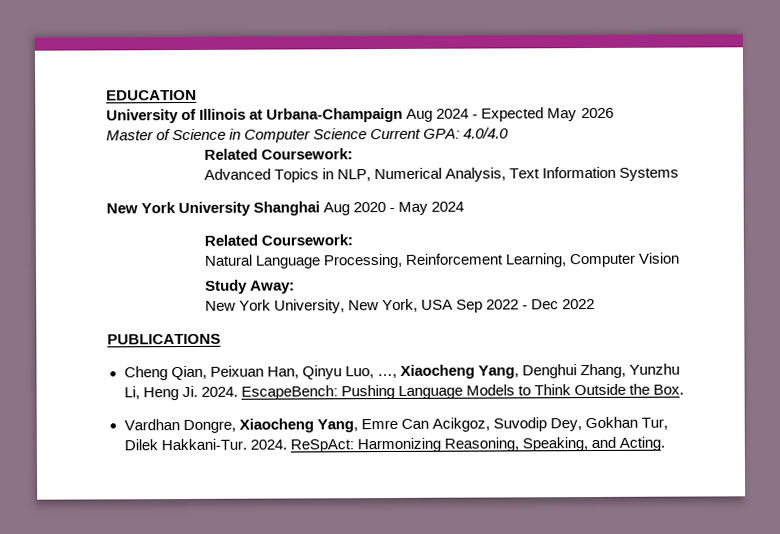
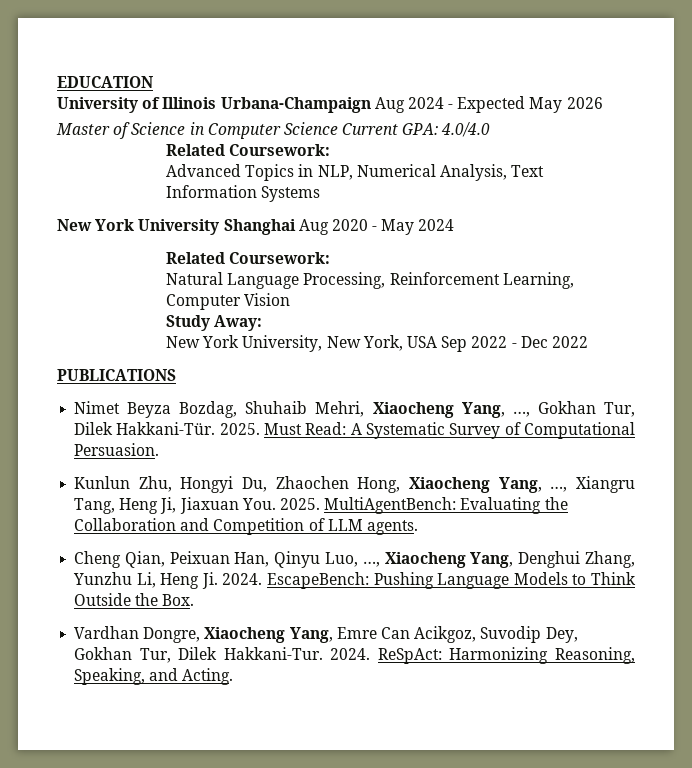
[249,109,264,120] at -> (217, 103) none
(221, 339) none -> [74,401,635,418] [74,422,635,439] [74,443,160,456] [74,476,635,493] [74,497,568,514] [74,518,418,535] // Nimet Beyza Bozdag, Shuhaib Mehri, Xiaocheng Yang, …, Gokhan Tur, Dilek Hakkani-Tür. 2025. Must Read: A Systematic Survey of Computational Persuasion. // Kunlun Zhu, Hongyi Du, Zhaochen Hong, Xiaocheng Yang, …, Xiangru Tang, Heng Ji, Jiaxuan You. 2025. MultiAgentBench: Evaluating the Collaboration and Competition of LLM agents.

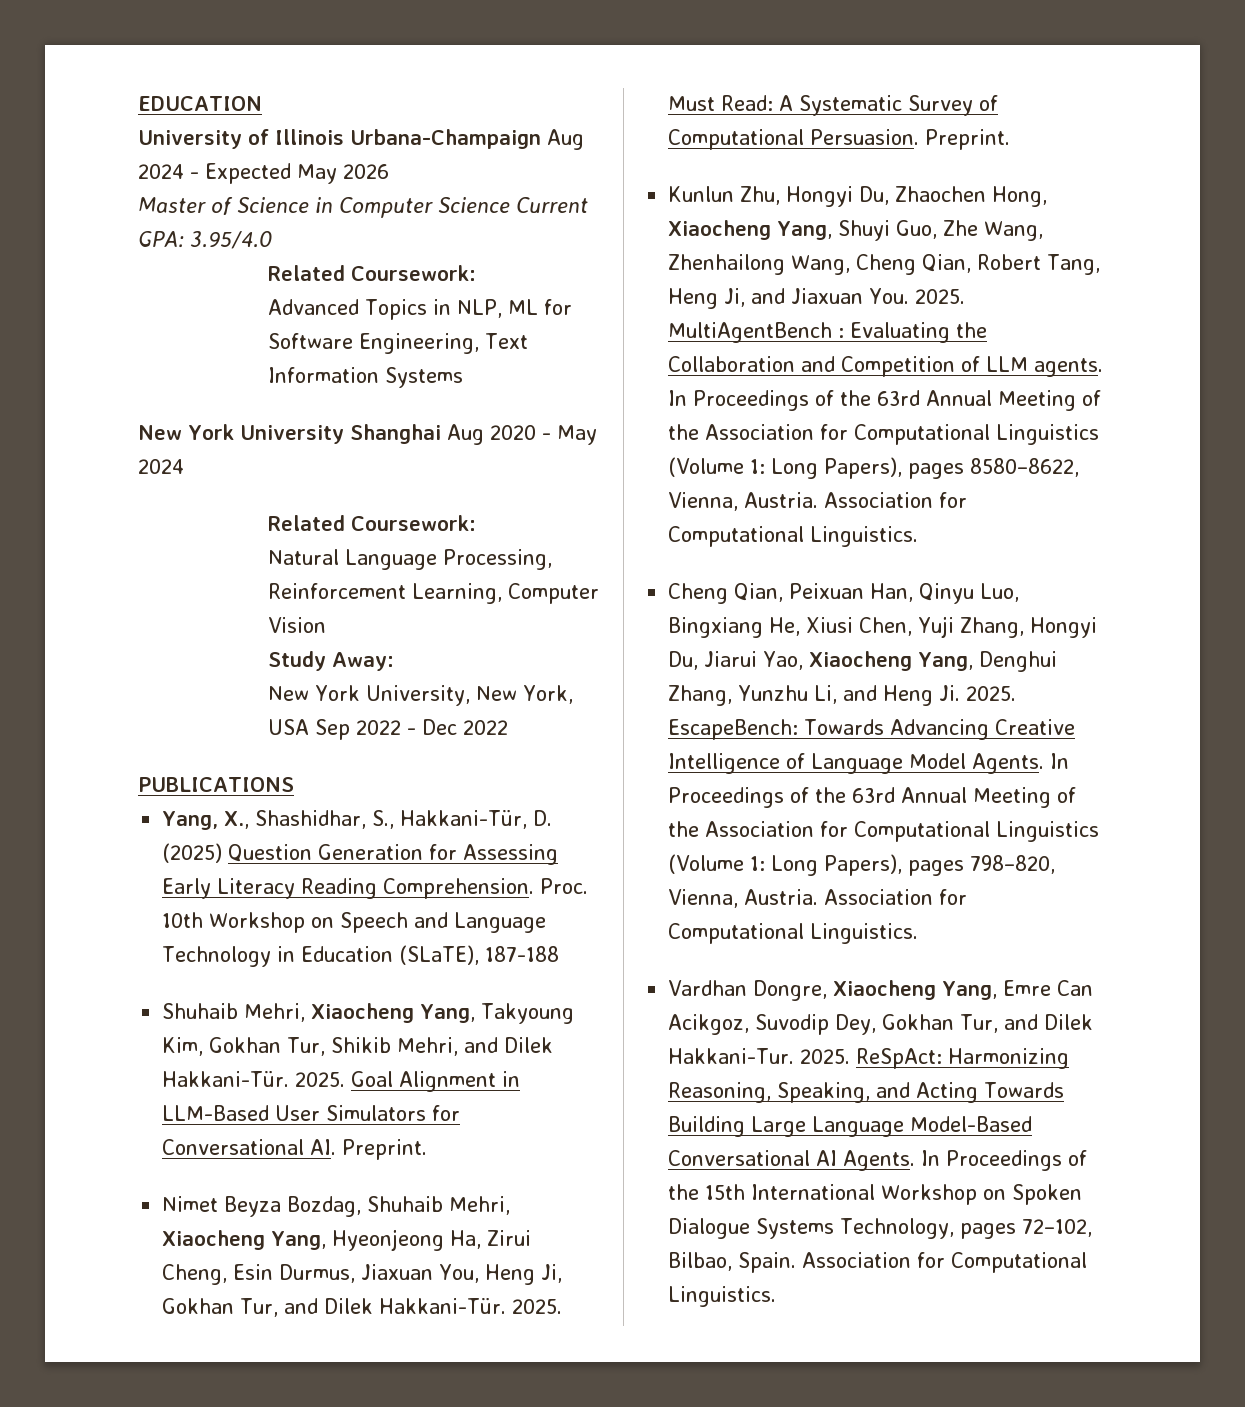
[441,122,491,137] 4.0/4.0 -> [189,231,272,249] 3.95/4.0
[356,164,507,181] Numerical Analysis, -> [508,299,573,315] [268,333,480,354] ML for Software Engineering,
(176, 375) none -> [162,810,553,830] [162,843,559,865] [162,878,589,899] [162,912,547,933] [162,945,560,967] [162,1003,575,1024] [162,1037,554,1056] [162,1071,521,1092] [162,1105,461,1121] [162,1139,428,1160] // Yang, X., Shashidhar, S., Hakkani-Tür, D. (2025) Question Generation for Assessing Early Literacy Reading Comprehension. Proc. 10th Workshop on Speech and Language Technology in Education (SLaTE), 187-188 // Shuhaib Mehri, Xiaocheng Yang, Takyoung Kim, Gokhan Tur, Shikib Mehri, and Dilek Hakkani-Tür. 2025. Goal Alignment in LLM-Based User Simulators for Conversational AI. Preprint.
[512,401,635,417] …, Gokhan Tur, -> [332,1229,532,1251] [162,1264,563,1285] [162,1298,319,1317] Hyeonjeong Ha, Zirui Cheng, Esin Durmus, Jiaxuan You, Heng Ji, Gokhan Tur, and
(160, 449) none -> [925,129,1011,150] Preprint.
[550,476,635,493] …, Xiangru -> [838,220,1044,241] [668,254,1042,275] Shuyi Guo, Zhe Wang, Zhenhailong Wang, Cheng Qian, Robert
(177, 505) none -> [751,288,786,304] and
[324,497,457,514] MultiAgentBench: -> [668,322,845,343] MultiAgentBench :
(418, 527) none -> [668,390,1102,411] [668,424,1100,445] [668,457,1080,479] [668,492,968,511] [668,526,919,547] In Proceedings of the 63rd Annual Meeting of the Association for Computational Linguistics (Volume 1: Long Papers), pages 8580–8622, Vienna, Austria. Association for Computational Linguistics.
[362,561,380,567] …, -> [668,616,1098,638] [668,651,804,670] Bingxiang He, Xiusi Chen, Yuji Zhang, Hongyi Du, Jiarui Yao,
(156, 580) none -> [843,685,878,701] and
[222,572,637,589] [74,593,195,606] 2024. EscapeBench: Pushing Language Models to Think Outside the Box. -> [966,686,1017,701] [668,719,1076,740] [668,753,1070,774] [668,787,1077,808] [668,821,1100,842] [668,854,1056,876] [668,889,968,908] [668,923,919,944] 2025. EscapeBench: Towards Advancing Creative Intelligence of Language Model Agents. In Proceedings of the 63rd Annual Meeting of the Association for Computational Linguistics (Volume 1: Long Papers), pages 798–820, Vienna, Austria. Association for Computational Linguistics.
(171, 655) none -> [1004,1014,1039,1030] and
[330,648,371,660] 2024. -> [800,1049,851,1064] 2025.
[182,668,234,685] Acting. -> [916,1082,1065,1103] [668,1116,1033,1137] [668,1150,1088,1171] [668,1184,1083,1205] [668,1218,1093,1239] [668,1252,1088,1273] [668,1286,777,1307] Acting Towards Building Large Language Model-Based Conversational AI Agents. In Proceedings of the 15th International Workshop on Spoken Dialogue Systems Technology, pages 72–102, Bilbao, Spain. Association for Computational Linguistics.

